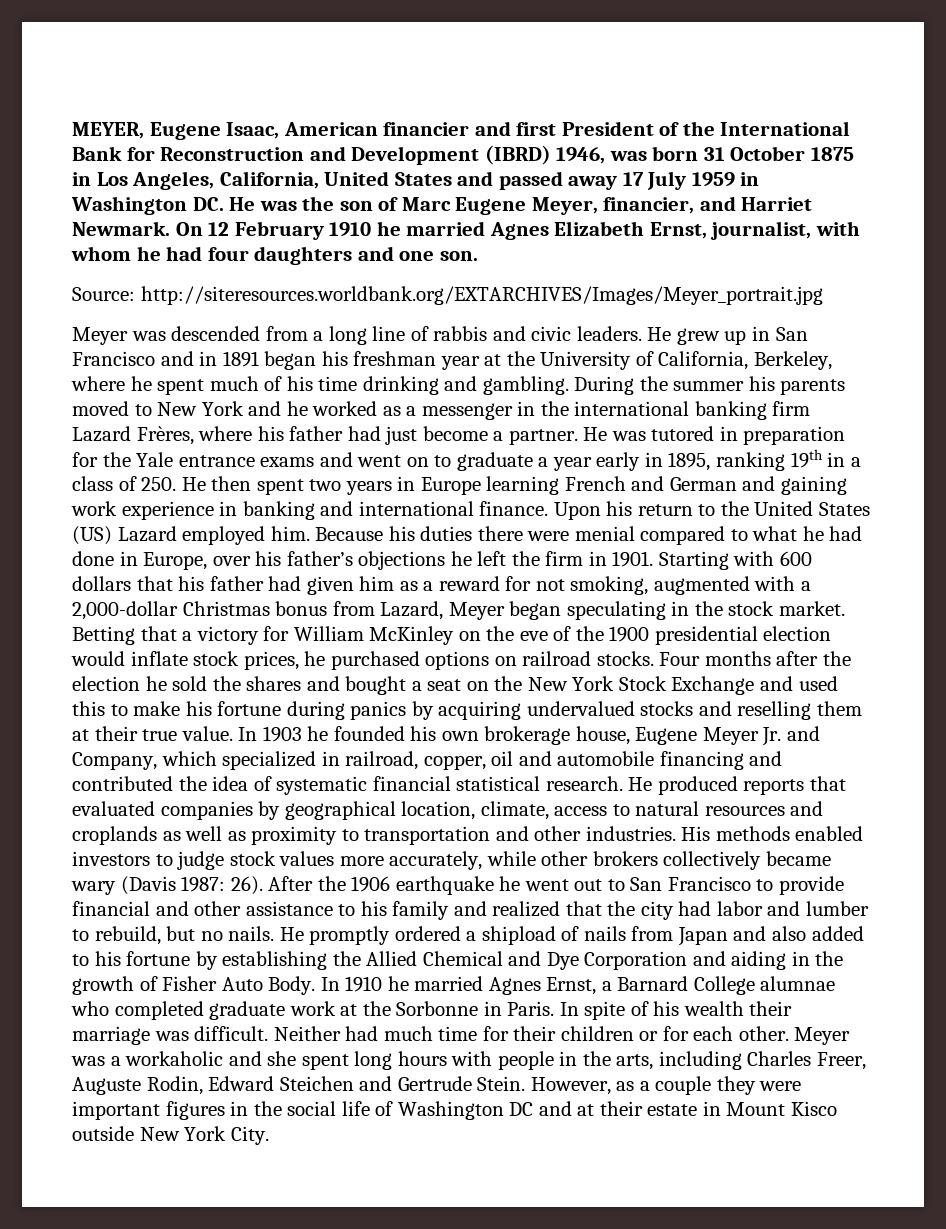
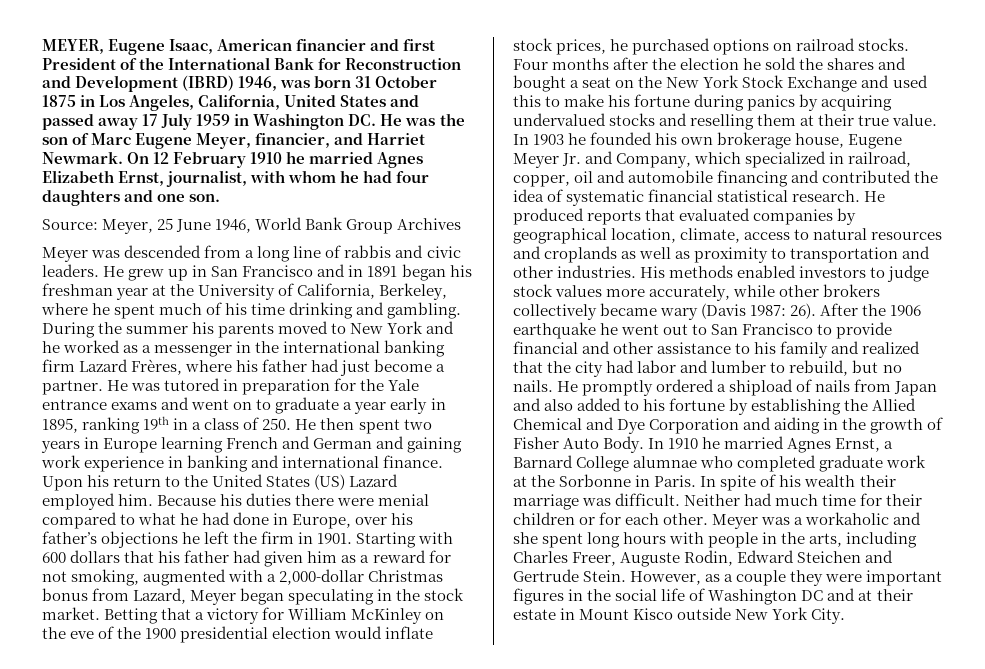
[140,286,823,305] http://siteresources.worldbank.org/EXTARCHIVES/Images/Meyer_portrait.jpg -> [102,217,462,234] Meyer, 25 June 1946, World Bank Group Archives

